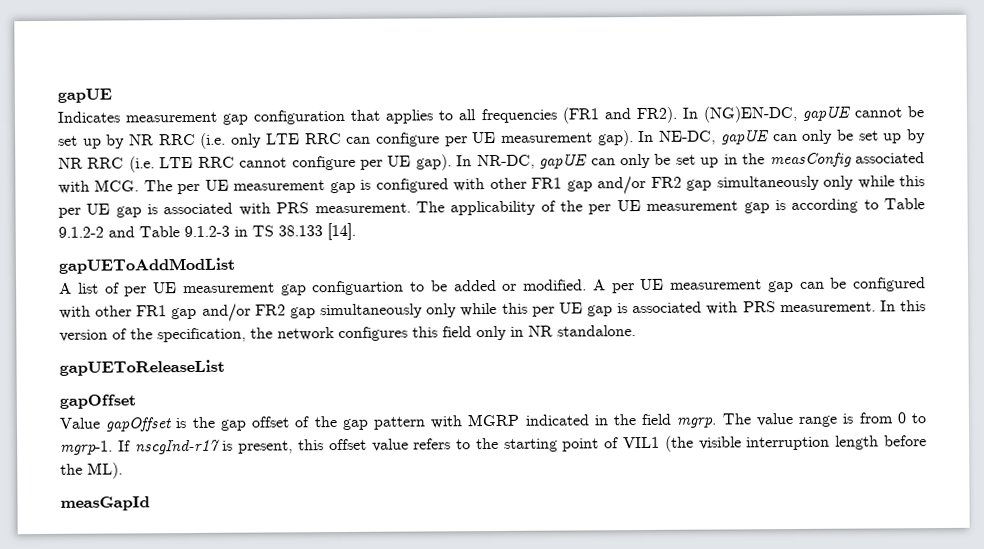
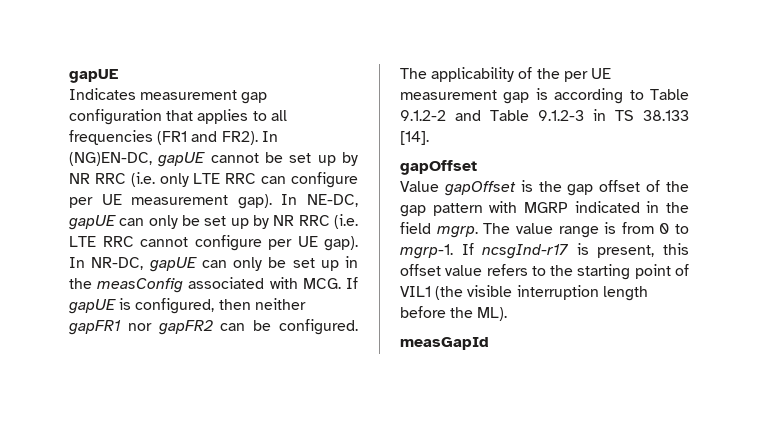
[143,175,926,195] [58,202,411,218] The per UE measurement gap is configured with other FR1 gap and/or FR2 gap simultaneously only while this per UE gap is associated with PRS measurement. -> [345,277,358,289] [68,298,306,314] [68,319,358,335] If gapUE is configured, then neither gapFR1 nor gapFR2 can be configured.
[58,257,235,274] [59,277,926,297] [59,300,926,322] [59,325,636,343] [59,359,225,376] // gapUEToAddModList // A list of per UE measurement gap configuartion to be added or modified. A per UE measurement gap can be configured with other FR1 gap and/or FR2 gap simultaneously only while this per UE gap is associated with PRS measurement. In this version of the specification, the network configures this field only in NR standalone. // gapUEToReleaseList -> (429, 138) none
[134,439,220,455] nscgInd-r17 -> [482,244,570,259] ncsgInd-r17

